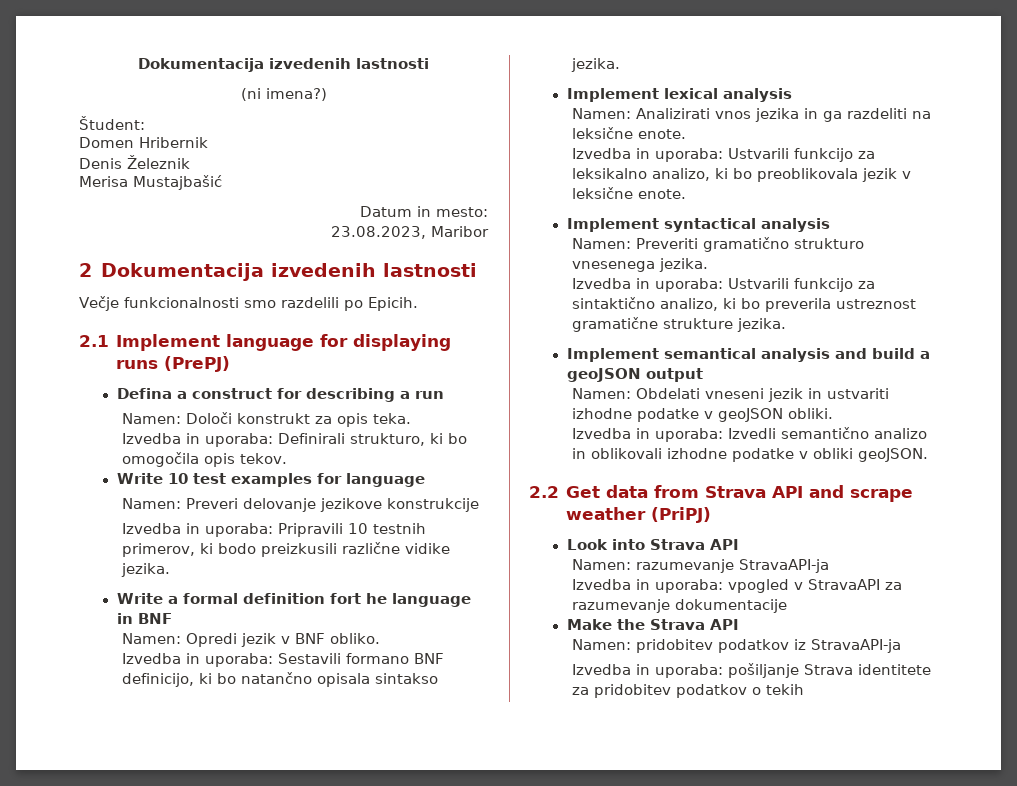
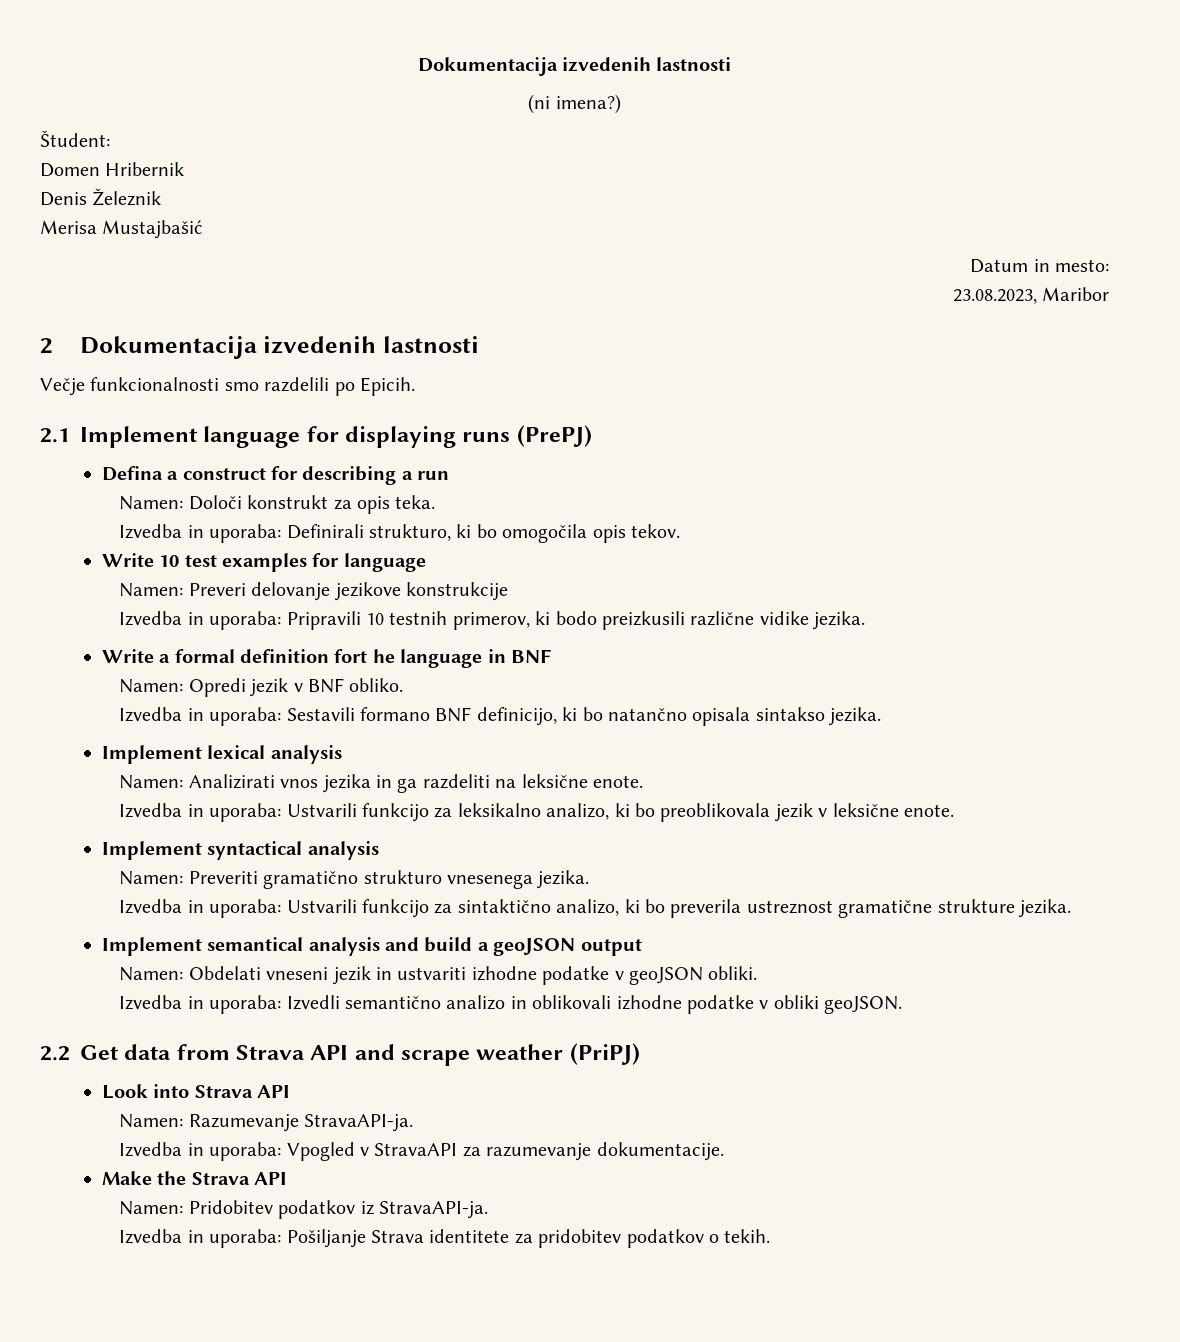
[636,559,830,573] [572,579,790,593] razumevanje StravaAPI-ja // Izvedba in uporaba: vpogled -> [188,1114,414,1132] [119,1142,355,1161] Razumevanje StravaAPI-ja. // Izvedba in uporaba: Vpogled
[675,599,788,613] dokumentacije -> [596,1142,724,1161] dokumentacije.
[636,639,714,653] pridobitev -> [188,1200,273,1214] Pridobitev
[811,639,902,653] [572,663,800,678] StravaAPI-ja // Izvedba in uporaba: pošiljanje -> [379,1201,489,1219] [119,1229,366,1248] StravaAPI-ja. // Izvedba in uporaba: Pošiljanje
[766,684,805,695] tekih -> [724,1229,771,1243] tekih.

